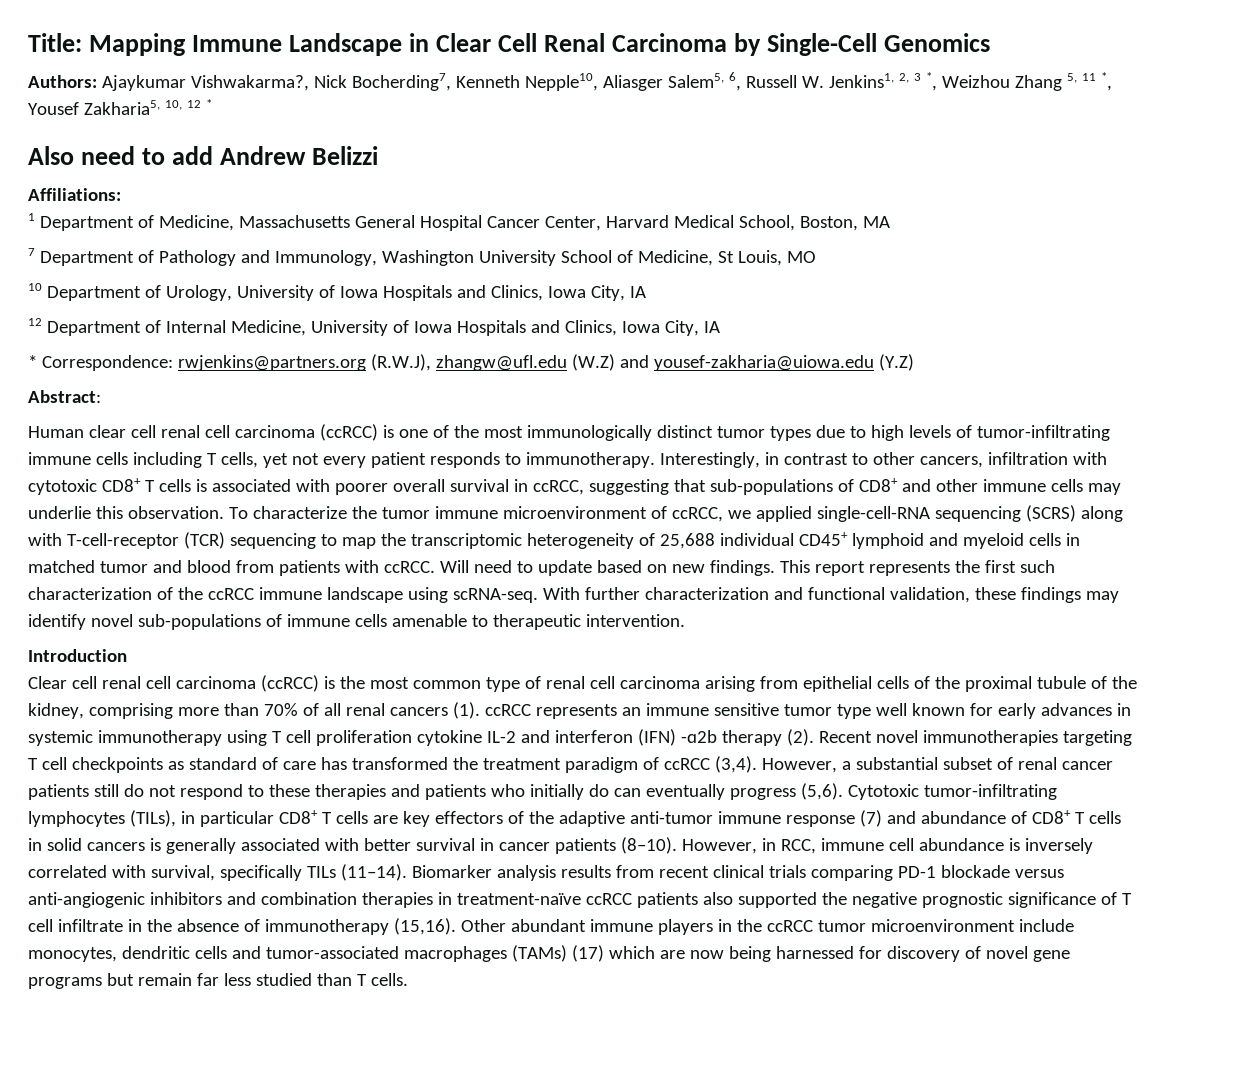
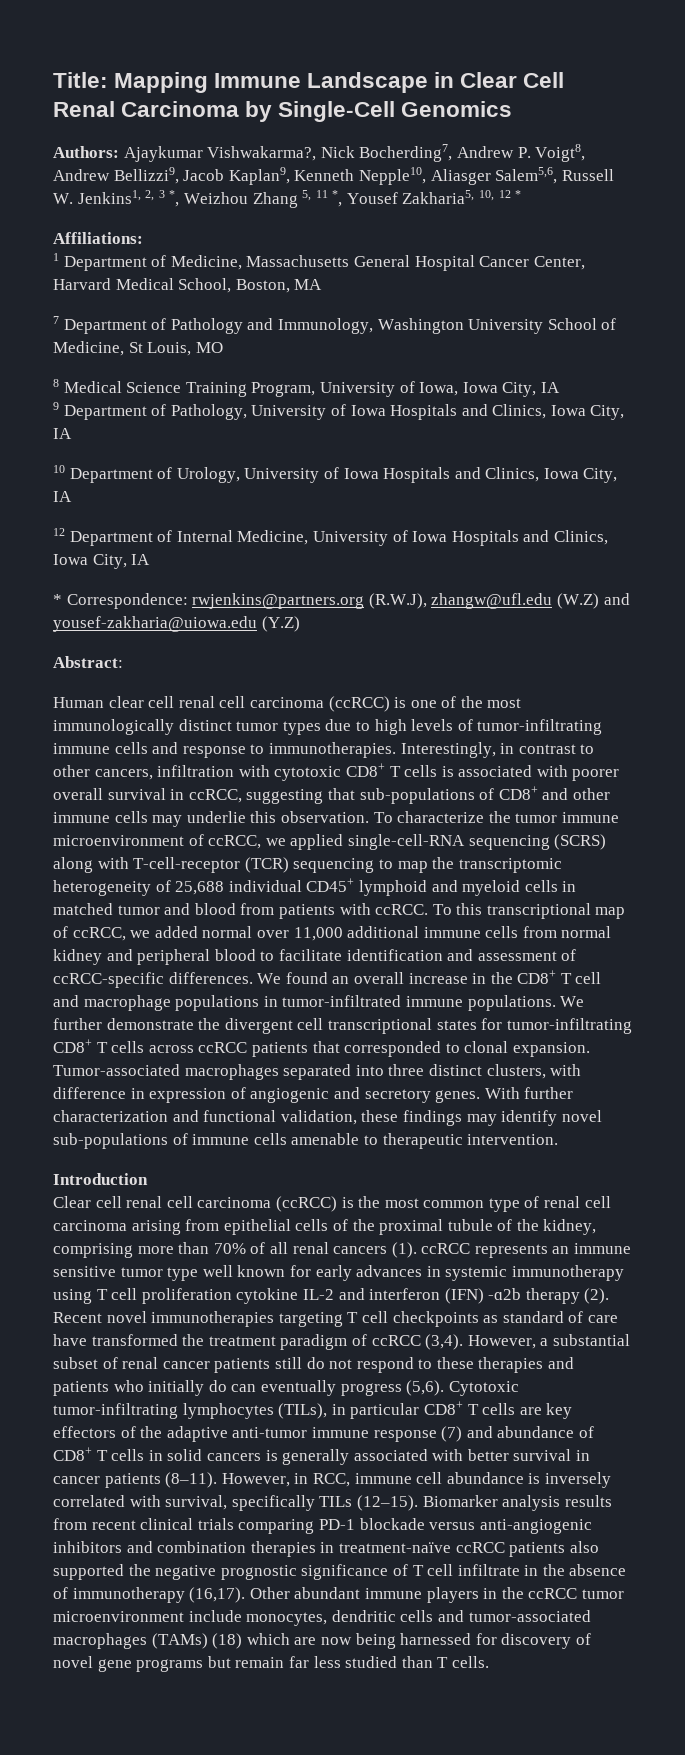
(451, 82) none -> [456,144,586,162] [53,167,290,185] Andrew P. Voigt8, Andrew Bellizzi9, Jacob Kaplan9,
[667,72,741,91] Salem5, 6, -> [495,167,558,184] Salem5,6,
[28,146,379,165] // Also need to add Andrew Belizzi -> (522, 194) none
(816, 257) none -> [53,379,560,397] [53,402,625,420] [53,428,72,439] // 8 Medical Science Training Program, University of Iowa, Iowa City, IA // 9 Department of Pathology, University of Iowa Hospitals and Clinics, Iowa City, IA
[132,452,655,468] including T cells, yet not every patient responds to immunotherapy. -> [152,742,396,758] and response to immunotherapies.
[439,560,1055,576] [28,587,538,603] Will need to update based on new findings. This report represents the first such characterization of the ccRCC immune landscape using scRNA-seq. -> [432,903,626,919] [53,926,612,941] [53,949,577,965] [53,970,602,988] [53,995,585,1011] [53,1018,632,1034] [53,1039,590,1057] [53,1064,582,1080] [53,1087,481,1103] To this transcriptional map of ccRCC, we added normal over 11,000 additional immune cells from normal kidney and peripheral blood to facilitate identification and assessment of ccRCC-specific differences. We found an overall increase in the CD8+ T cell and macrophage populations in tumor-infiltrated immune populations. We further demonstrate the divergent cell transcriptional states for tumor-infiltrating CD8+ T cells across ccRCC patients that corresponded to clonal expansion. Tumor-associated macrophages separated into three distinct clusters, with difference in expression of angiogenic and secretory genes.
[320,757,347,770] has -> [53,1334,87,1346] have
[620,837,677,854] (8–10). -> [165,1472,218,1488] (8–11).
[340,864,407,881] (11–14). -> [356,1495,418,1511] (12–15).
[393,918,456,935] (15,16). -> [189,1587,246,1603] (16,17).
[571,945,604,962] (17) -> [212,1633,243,1649] (18)

